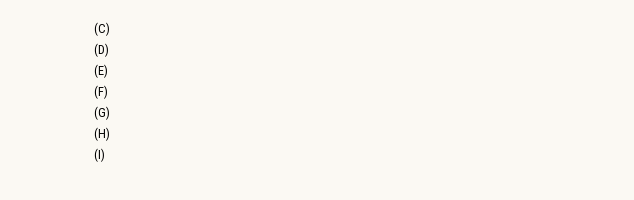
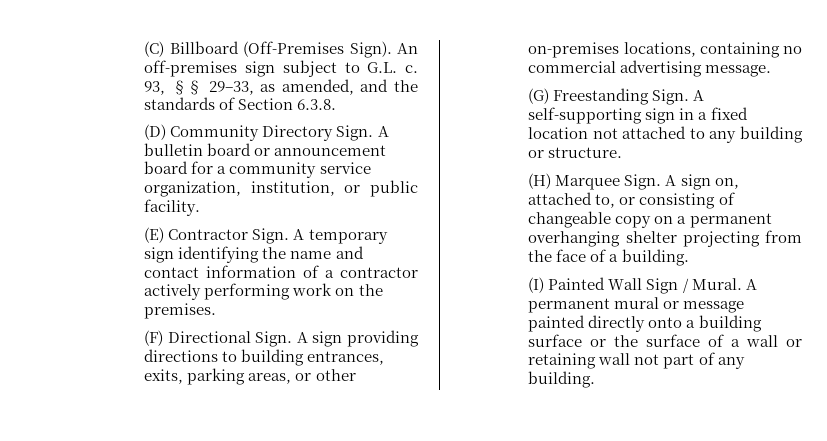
[93,43,109,57] [93,64,108,78] [93,85,108,99] [93,106,110,120] [93,127,110,141] [93,148,105,162] // (D) // (E) // (F) // (G) // (H) // (I) -> [169,41,419,58] [144,60,418,77] [144,79,418,95] [144,97,337,110] [144,124,389,141] [144,143,387,156] [144,161,371,178] [144,180,418,197] [144,199,201,216] [144,227,388,244] [144,246,364,263] [144,265,418,278] [144,283,383,300] [144,303,217,319] [144,330,419,347] [144,349,385,366] [144,368,356,385] [528,42,802,58] [528,60,772,77] [528,88,705,105] [528,107,748,124] [528,126,803,143] [528,147,623,158] [528,173,739,190] [528,192,735,209] [528,211,772,228] [528,230,802,247] [528,249,689,266] [528,277,757,294] [528,297,745,313] [528,315,762,332] [528,334,802,347] [528,352,745,369] [528,371,596,388] Billboard (Off-Premises Sign). An off-premises sign subject to G.L. c. 93, §§ 29–33, as amended, and the standards of Section 6.3.8. // (D) Community Directory Sign. A bulletin board or announcement board for a community service organization, institution, or public facility. // (E) Contractor Sign. A temporary sign identifying the name and contact information of a contractor actively performing work on the premises. // (F) Directional Sign. A sign providing directions to building entrances, exits, parking areas, or other on-premises locations, containing no commercial advertising message. // (G) Freestanding Sign. A self-supporting sign in a fixed location not attached to any building or structure. // (H) Marquee Sign. A sign on, attached to, or consisting of changeable copy on a permanent overhanging shelter projecting from the face of a building. // (I) Painted Wall Sign / Mural. A permanent mural or message painted directly onto a building surface or the surface of a wall or retaining wall not part of any building.

